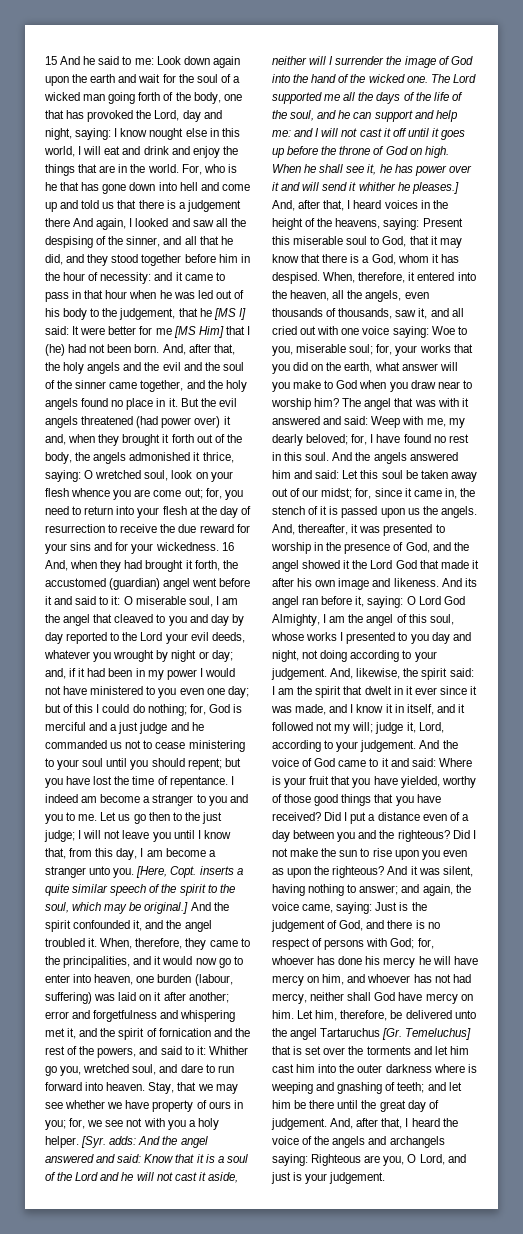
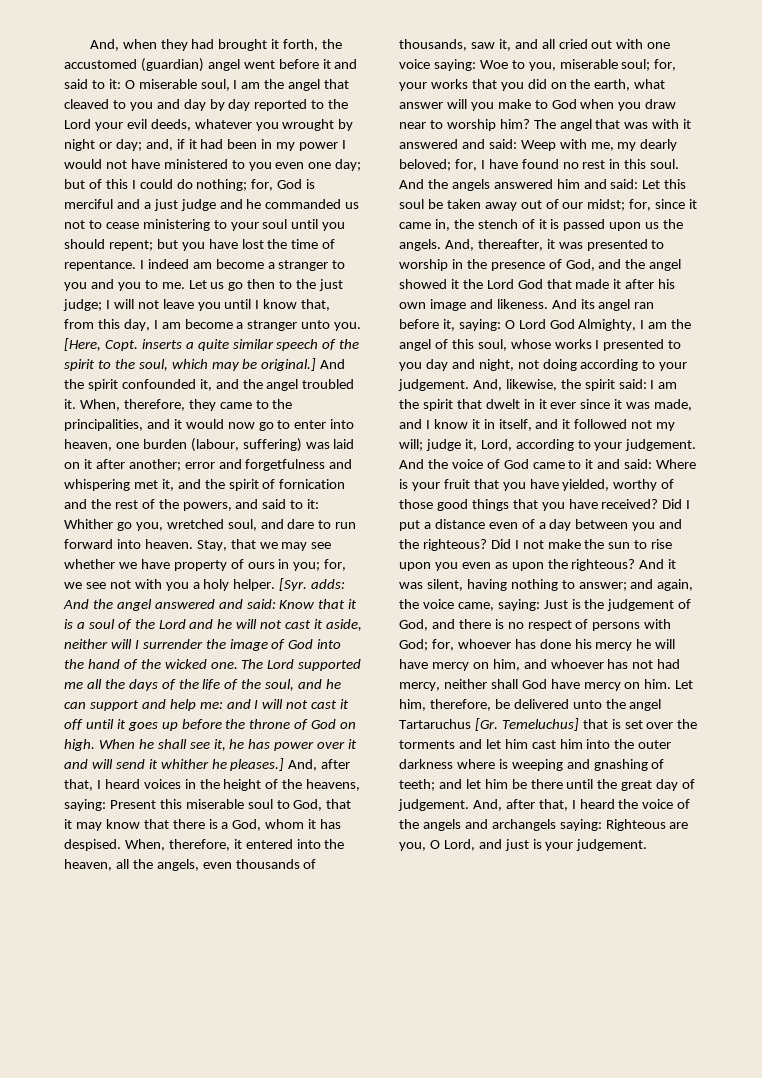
[45,56,240,68] [45,74,240,86] [44,92,242,104] [45,110,222,122] [45,128,240,140] [44,146,238,158] [45,164,237,176] [45,182,250,194] [45,200,241,212] [45,218,246,230] [45,236,233,248] [45,254,250,266] [45,272,225,284] [45,290,244,302] [45,308,246,320] [45,326,250,338] [45,344,235,356] [45,362,244,374] [45,380,247,392] [45,398,237,410] [45,416,231,428] [45,434,242,446] [45,452,234,464] [45,470,233,482] [45,488,243,500] [45,506,251,518] [45,524,250,533] [45,542,234,554] 15 And he said to me: Look down again upon the earth and wait for the soul of a wicked man going forth of the body, one that has provoked the Lord, day and night, saying: I know nought else in this world, I will eat and drink and enjoy the things that are in the world. For, who is he that has gone down into hell and come up and told us that there is a judgement there And again, I looked and saw all the despising of the sinner, and all that he did, and they stood together before him in the hour of necessity: and it came to pass in that hour when he was led out of his body to the judgement, that he [MS I] said: It were better for me [MS Him] that I (he) had not been born. And, after that, the holy angels and the evil and the soul of the sinner came together, and the holy angels found no place in it. But the evil angels threatened (had power over) it and, when they brought it forth out of the body, the angels admonished it thrice, saying: O wretched soul, look on your flesh whence you are come out; for, you need to return into your flesh at the day of resurrection to receive the due reward for your sins and for your wickedness. 16 -> (89, 45) none

